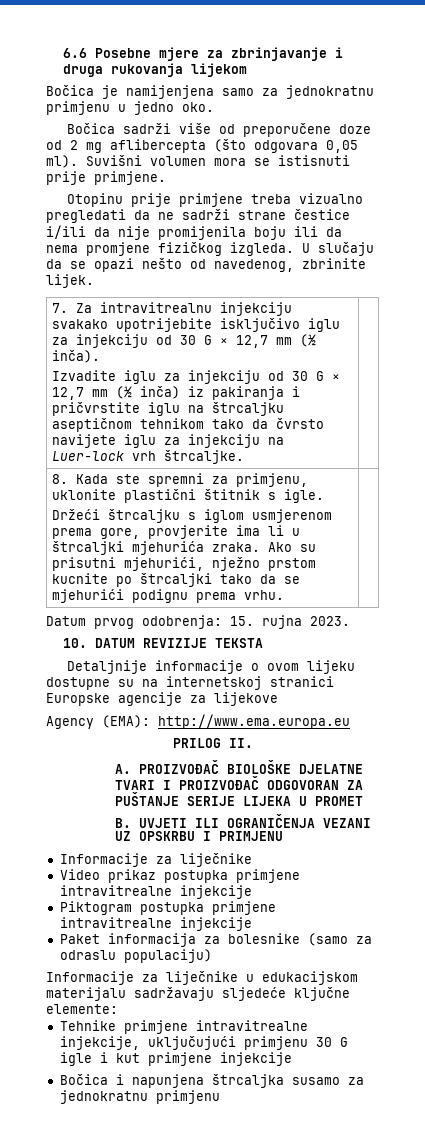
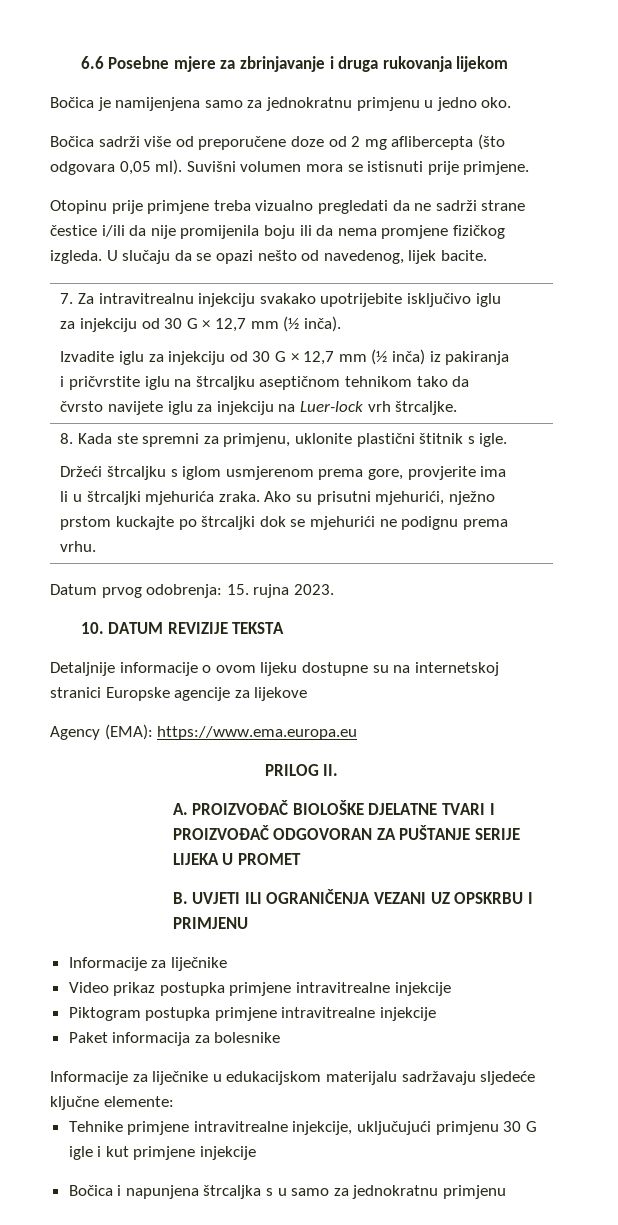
[302,258,366,269] [46,274,94,288] zbrinite lijek. -> [408,250,487,264] lijek bacite.
[52,573,109,584] kucnite -> [116,516,175,530] kuckajte
[220,574,277,584] tako da -> [259,516,286,527] dok
(125, 596) none -> [379,519,397,527] ne
[158,714,350,729] http://www.ema.europa.eu -> [157,726,358,740] https://www.ema.europa.eu
[307,933,372,946] [59,949,212,963] (samo za odraslu populaciju) -> (281, 1037) none
[291,1077,340,1085] susamo -> [266,1188,330,1196] s u samo

